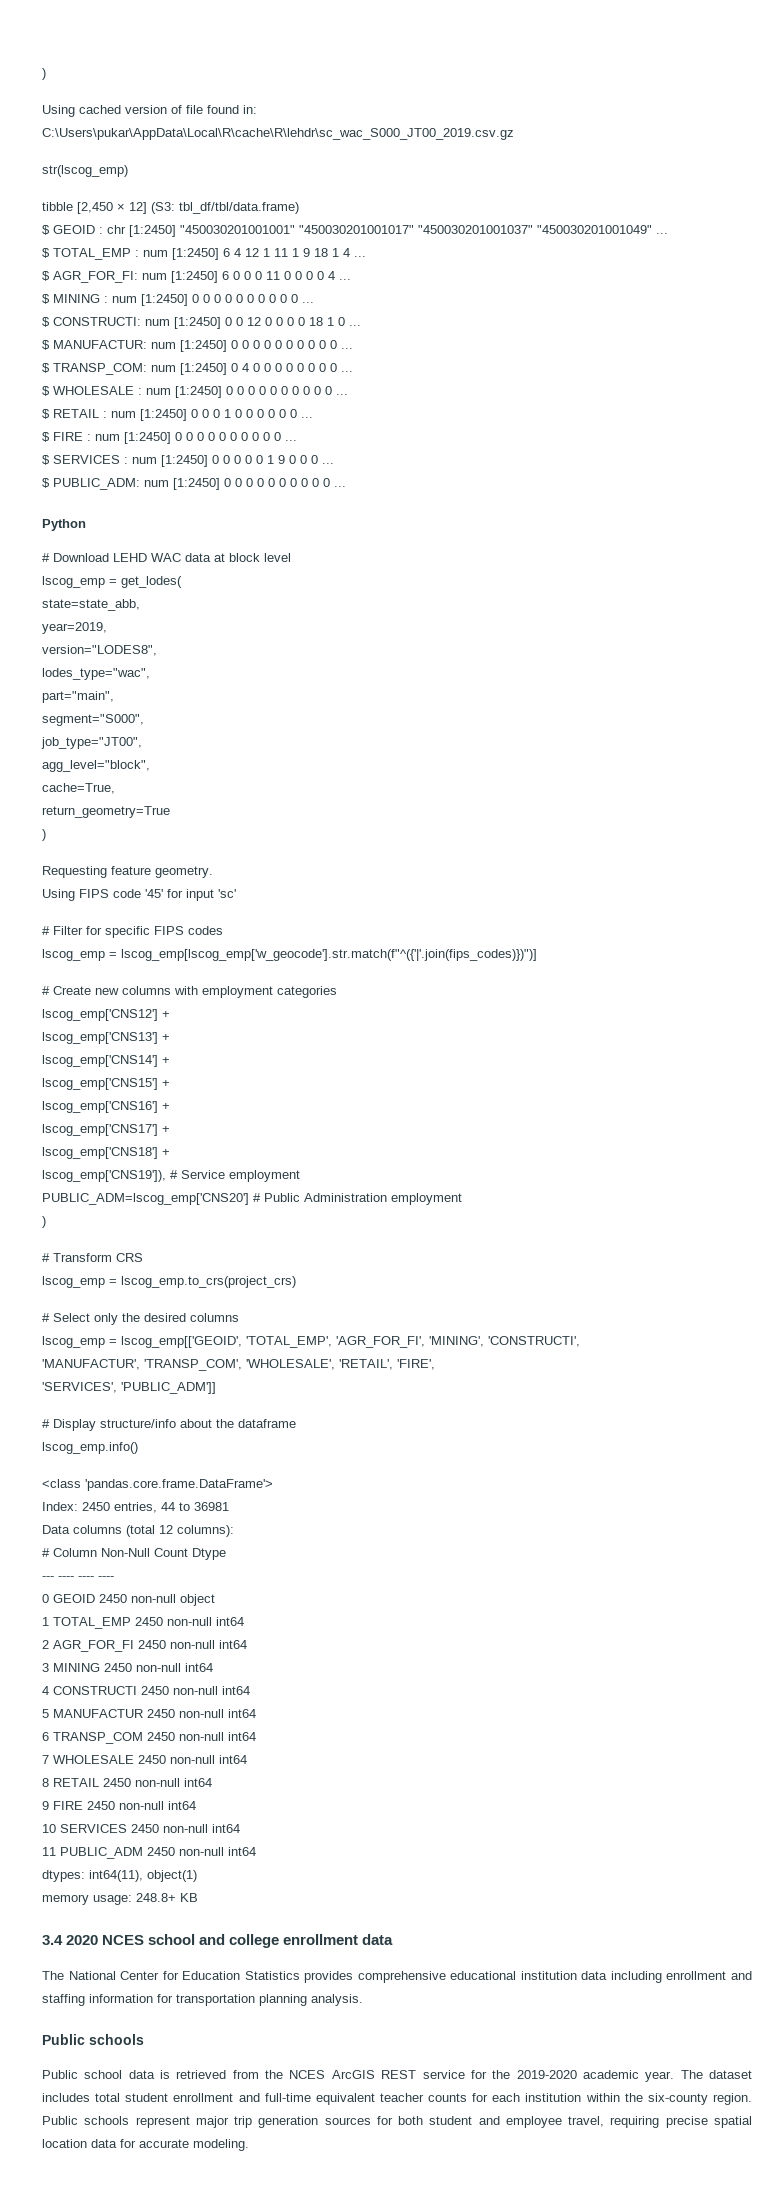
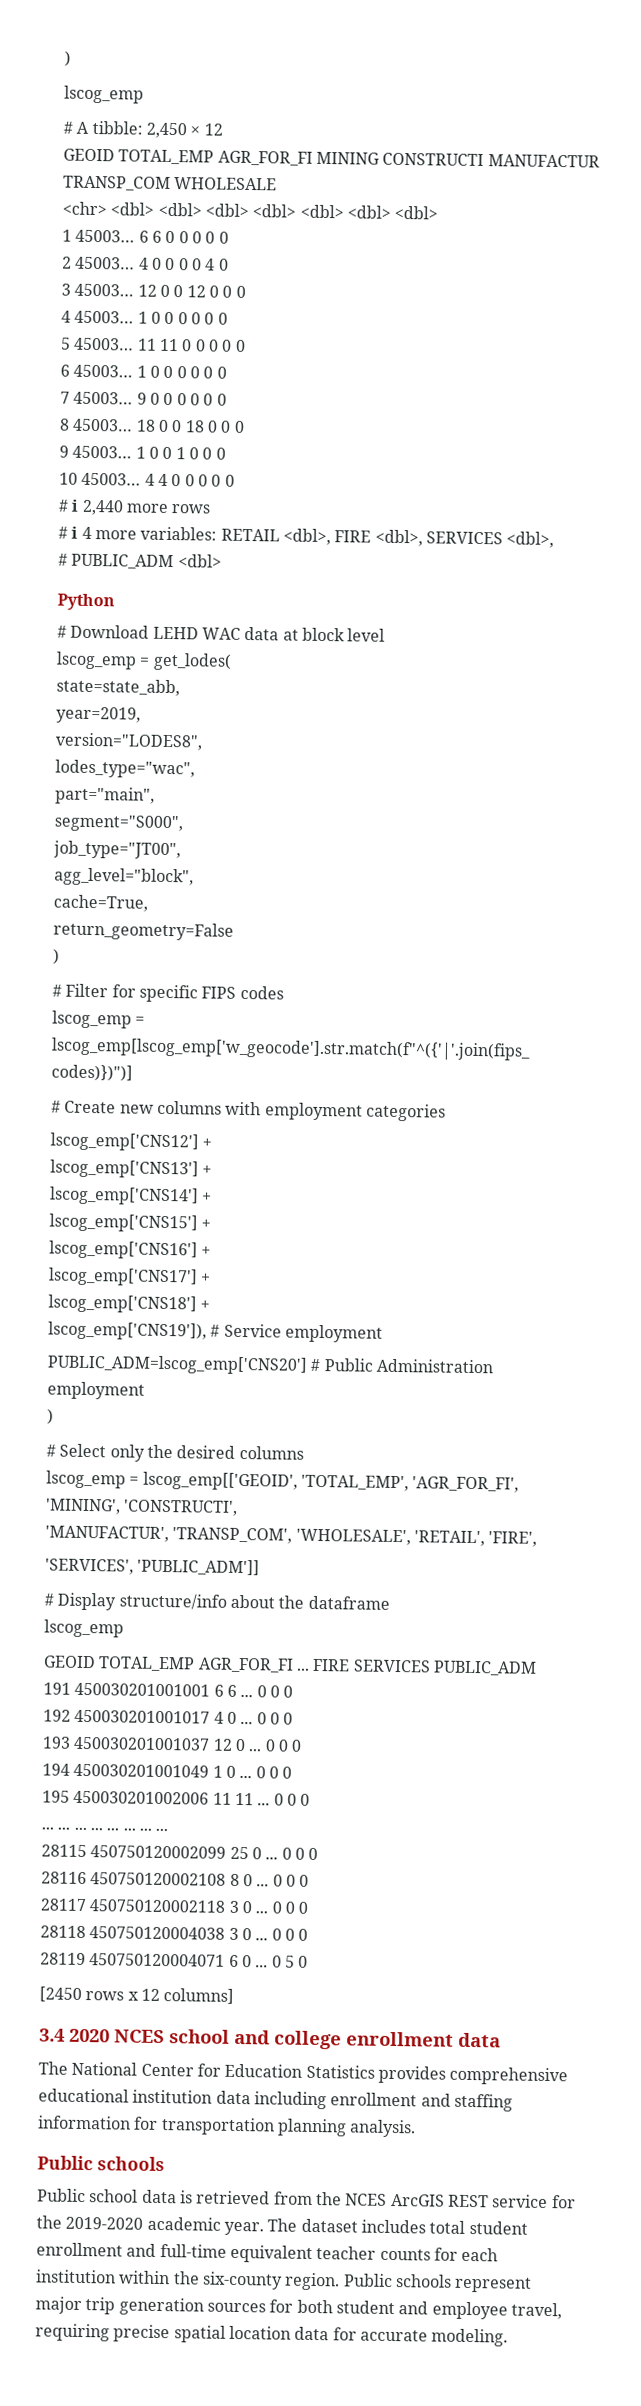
[42,68,46,80] [42,105,257,117] [42,128,514,140] [42,165,128,177] [42,202,299,214] [42,225,668,237] [42,248,366,260] [42,271,280,283] ) // Using cached version of file found in: // C:\Users\pukar\AppData\Local\R\cache\R\lehdr\sc_wac_S000_JT00_2019.csv.gz // str(lscog_emp) // tibble [2,450 × 12] (S3: tbl_df/tbl/data.frame) // $ GEOID : chr [1:2450] "450030201001001" "450030201001017" "450030201001037" "450030201001049" ... // $ TOTAL_EMP : num [1:2450] 6 4 12 1 11 1 9 18 1 4 ... // $ AGR_FOR_FI: num [1:2450] 6 0 0 0 11 -> [64,50,71,67] [64,85,144,104] [63,120,223,139] [63,148,600,168] [63,175,278,191] [62,201,439,220] [62,229,229,244] [62,256,149,270] ) // lscog_emp // # A tibble: 2,450 × 12 // GEOID TOTAL_EMP AGR_FOR_FI MINING CONSTRUCTI MANUFACTUR TRANSP_COM WHOLESALE // <chr> <dbl> <dbl> <dbl> <dbl> <dbl> <dbl> <dbl> // 1 45003… 6 6 0 0 0 0 0 // 2 45003… 4
[339,279,351,280] [42,294,314,306] [42,317,221,329] ... // $ MINING : num [1:2450] 0 0 0 0 0 0 0 0 0 0 ... // $ CONSTRUCTI: num [1:2450] -> [218,258,229,271] [61,283,157,297] 0 // 3 45003… 12
[298,317,361,326] [42,340,353,352] [42,363,353,375] [42,386,348,398] [42,409,313,421] [42,432,297,444] [42,455,334,467] [42,478,346,490] 0 18 1 0 ... // $ MANUFACTUR: num [1:2450] 0 0 0 0 0 0 0 0 0 0 ... // $ TRANSP_COM: num [1:2450] 0 4 0 0 0 0 0 0 0 0 ... // $ WHOLESALE : num [1:2450] 0 0 0 0 0 0 0 0 0 0 ... // $ RETAIL : num [1:2450] 0 0 0 1 0 0 0 0 0 0 ... // $ FIRE : num [1:2450] 0 0 0 0 0 0 0 0 0 0 ... // $ SERVICES : num [1:2450] 0 0 0 0 0 1 9 0 0 0 ... // $ PUBLIC_ADM: num [1:2450] 0 0 0 0 0 0 0 0 0 0 ... -> [61,310,228,325] [61,337,246,352] [60,364,227,379] [60,391,227,406] [59,418,245,433] [59,445,226,460] [59,472,235,487] [58,498,212,516] [58,525,555,548] [58,553,222,570] // 4 45003… 1 0 0 0 0 0 0 // 5 45003… 11 11 0 0 0 0 0 // 6 45003… 1 0 0 0 0 0 0 // 7 45003… 9 0 0 0 0 0 0 // 8 45003… 18 0 0 18 0 0 0 // 9 45003… 1 0 0 1 0 0 0 // 10 45003… 4 4 0 0 0 0 0 // # ℹ 2,440 more rows // # ℹ 4 more variables: RETAIL <dbl>, FIRE <dbl>, SERVICES <dbl>, // # PUBLIC_ADM <dbl>
[42,806,170,818] [42,829,46,841] [42,866,213,878] [42,889,236,901] return_geometry=True // ) // Requesting feature geometry. // Using FIPS code '45' for input 'sc' -> [53,921,234,941] [53,948,60,965] return_geometry=False // )
[42,1253,143,1262] [42,1276,296,1288] // # Transform CRS // lscog_emp = lscog_emp.to_crs(project_crs) -> (54, 1416) none
[42,1442,138,1454] [42,1479,273,1491] [42,1502,229,1513] [42,1525,234,1537] [42,1548,226,1560] [42,1576,114,1580] [42,1594,215,1606] [42,1617,244,1629] [42,1640,247,1652] [42,1663,213,1672] [42,1686,250,1695] [42,1709,256,1718] [42,1732,256,1744] [42,1755,247,1764] [42,1778,212,1787] [42,1801,196,1810] [42,1824,240,1833] [42,1847,256,1859] [42,1870,197,1882] [42,1893,198,1905] lscog_emp.info() // <class 'pandas.core.frame.DataFrame'> // Index: 2450 entries, 44 to 36981 // Data columns (total 12 columns): // # Column Non-Null Count Dtype // --- ---- ---- ---- // 0 GEOID 2450 non-null object // 1 TOTAL_EMP 2450 non-null int64 // 2 AGR_FOR_FI 2450 non-null int64 // 3 MINING 2450 non-null int64 // 4 CONSTRUCTI 2450 non-null int64 // 5 MANUFACTUR 2450 non-null int64 // 6 TRANSP_COM 2450 non-null int64 // 7 WHOLESALE 2450 non-null int64 // 8 RETAIL 2450 non-null int64 // 9 FIRE 2450 non-null int64 // 10 SERVICES 2450 non-null int64 // 11 PUBLIC_ADM 2450 non-null int64 // dtypes: int64(11), object(1) // memory usage: 248.8+ KB -> [44,1619,124,1638] [43,1655,537,1676] [43,1682,294,1698] [43,1709,294,1725] [42,1736,303,1752] [42,1763,293,1779] [42,1790,311,1806] [41,1826,169,1832] [41,1844,319,1861] [41,1871,310,1887] [40,1898,309,1914] [40,1925,309,1941] [40,1952,309,1968] [39,1986,235,2004] lscog_emp // GEOID TOTAL_EMP AGR_FOR_FI ... FIRE SERVICES PUBLIC_ADM // 191 450030201001001 6 6 ... 0 0 0 // 192 450030201001017 4 0 ... 0 0 0 // 193 450030201001037 12 0 ... 0 0 0 // 194 450030201001049 1 0 ... 0 0 0 // 195 450030201002006 11 11 ... 0 0 0 // ... ... ... ... ... ... ... ... // 28115 450750120002099 25 0 ... 0 0 0 // 28116 450750120002108 8 0 ... 0 0 0 // 28117 450750120002118 3 0 ... 0 0 0 // 28118 450750120004038 3 0 ... 0 0 0 // 28119 450750120004071 6 0 ... 0 5 0 // [2450 rows x 12 columns]

